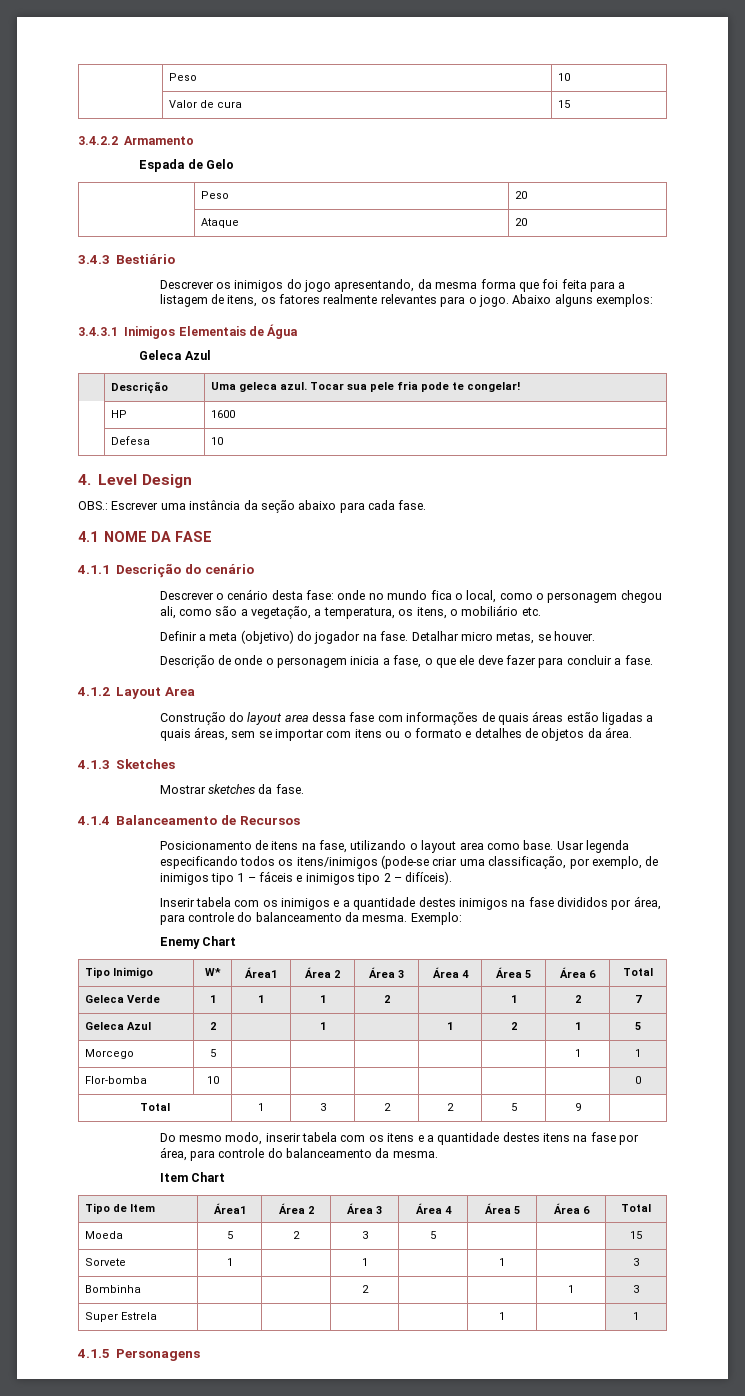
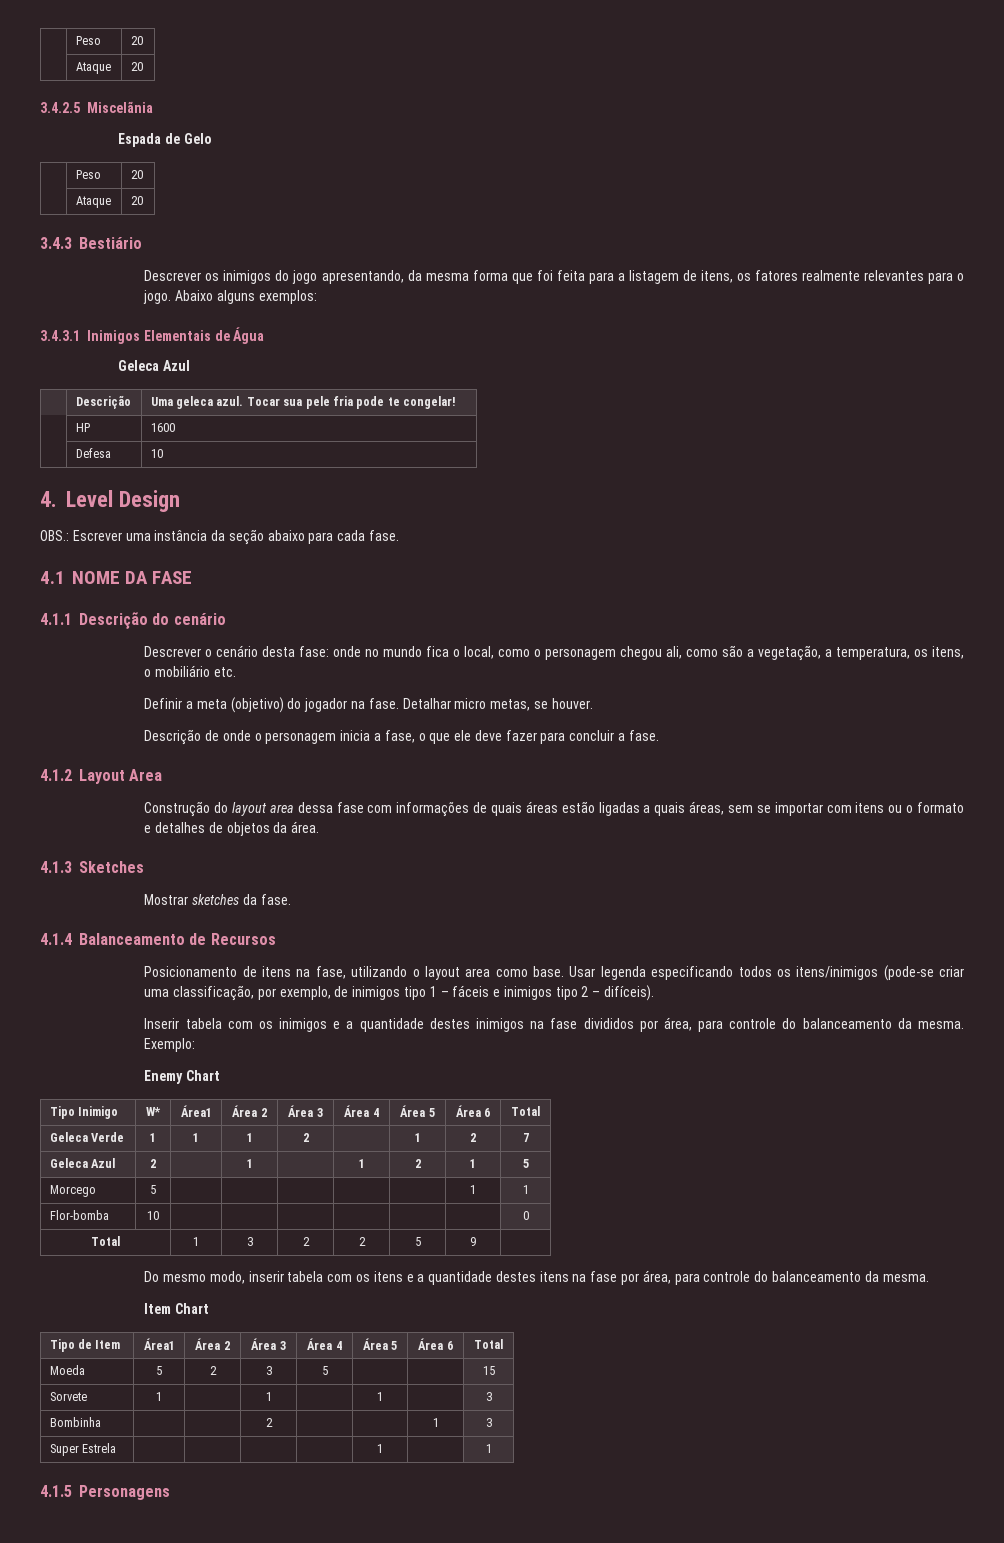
[168,73,197,81] [557,73,570,81] [168,100,242,108] [557,100,570,108] [78,136,195,145] | Peso | 10 // | Valor de cura | 15 // 3.4.2.2 Armamento -> [75,36,101,45] [130,36,143,45] [75,62,111,74] [130,62,143,71] [40,101,153,113] | Peso | 20 // | Ataque | 20 // 3.4.2.5 Miscelãnia

